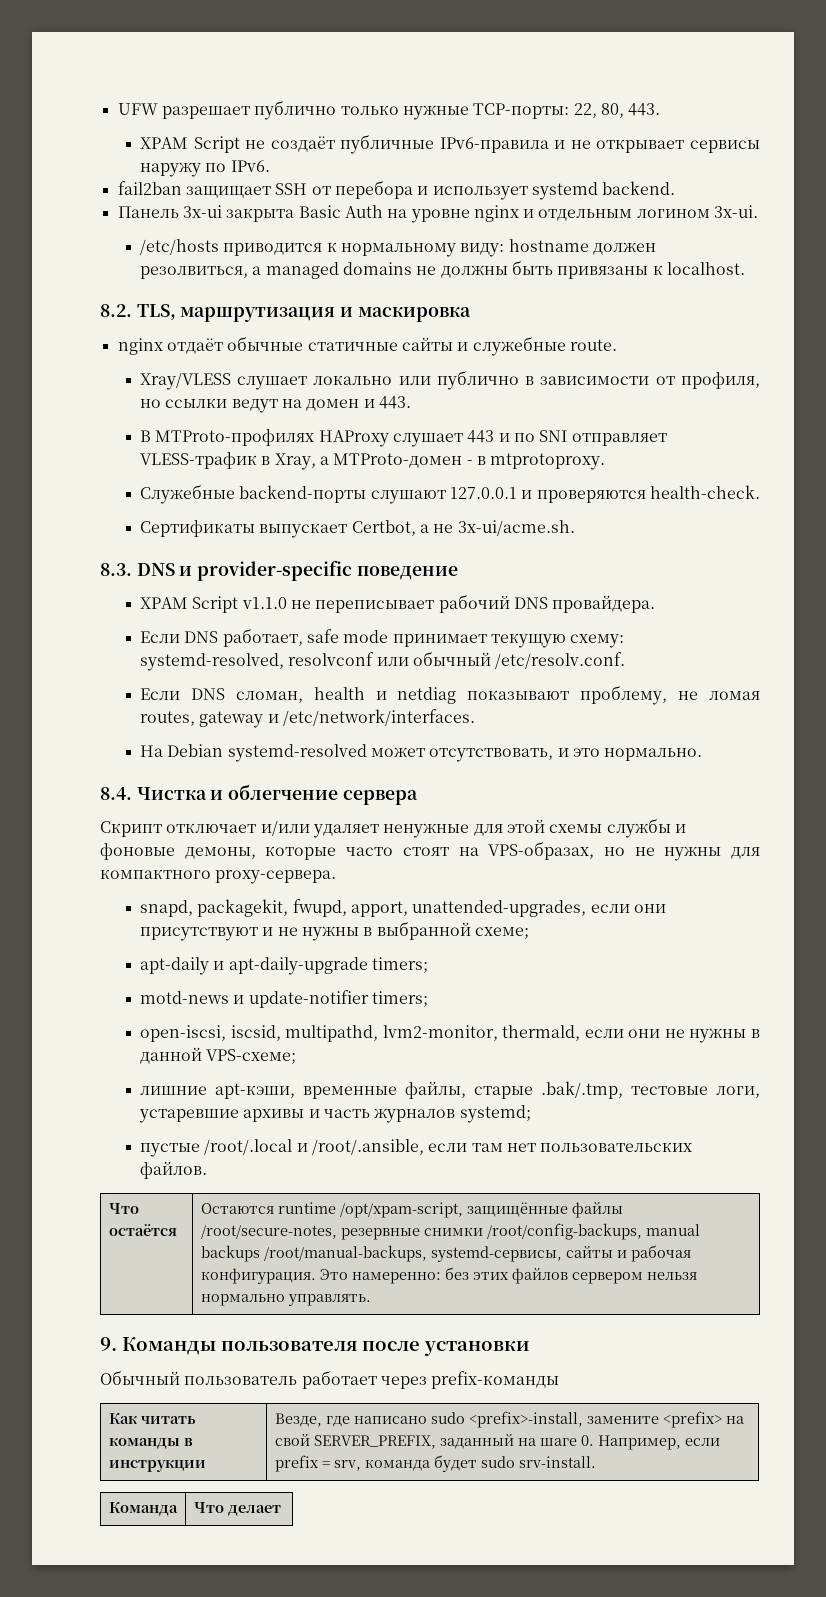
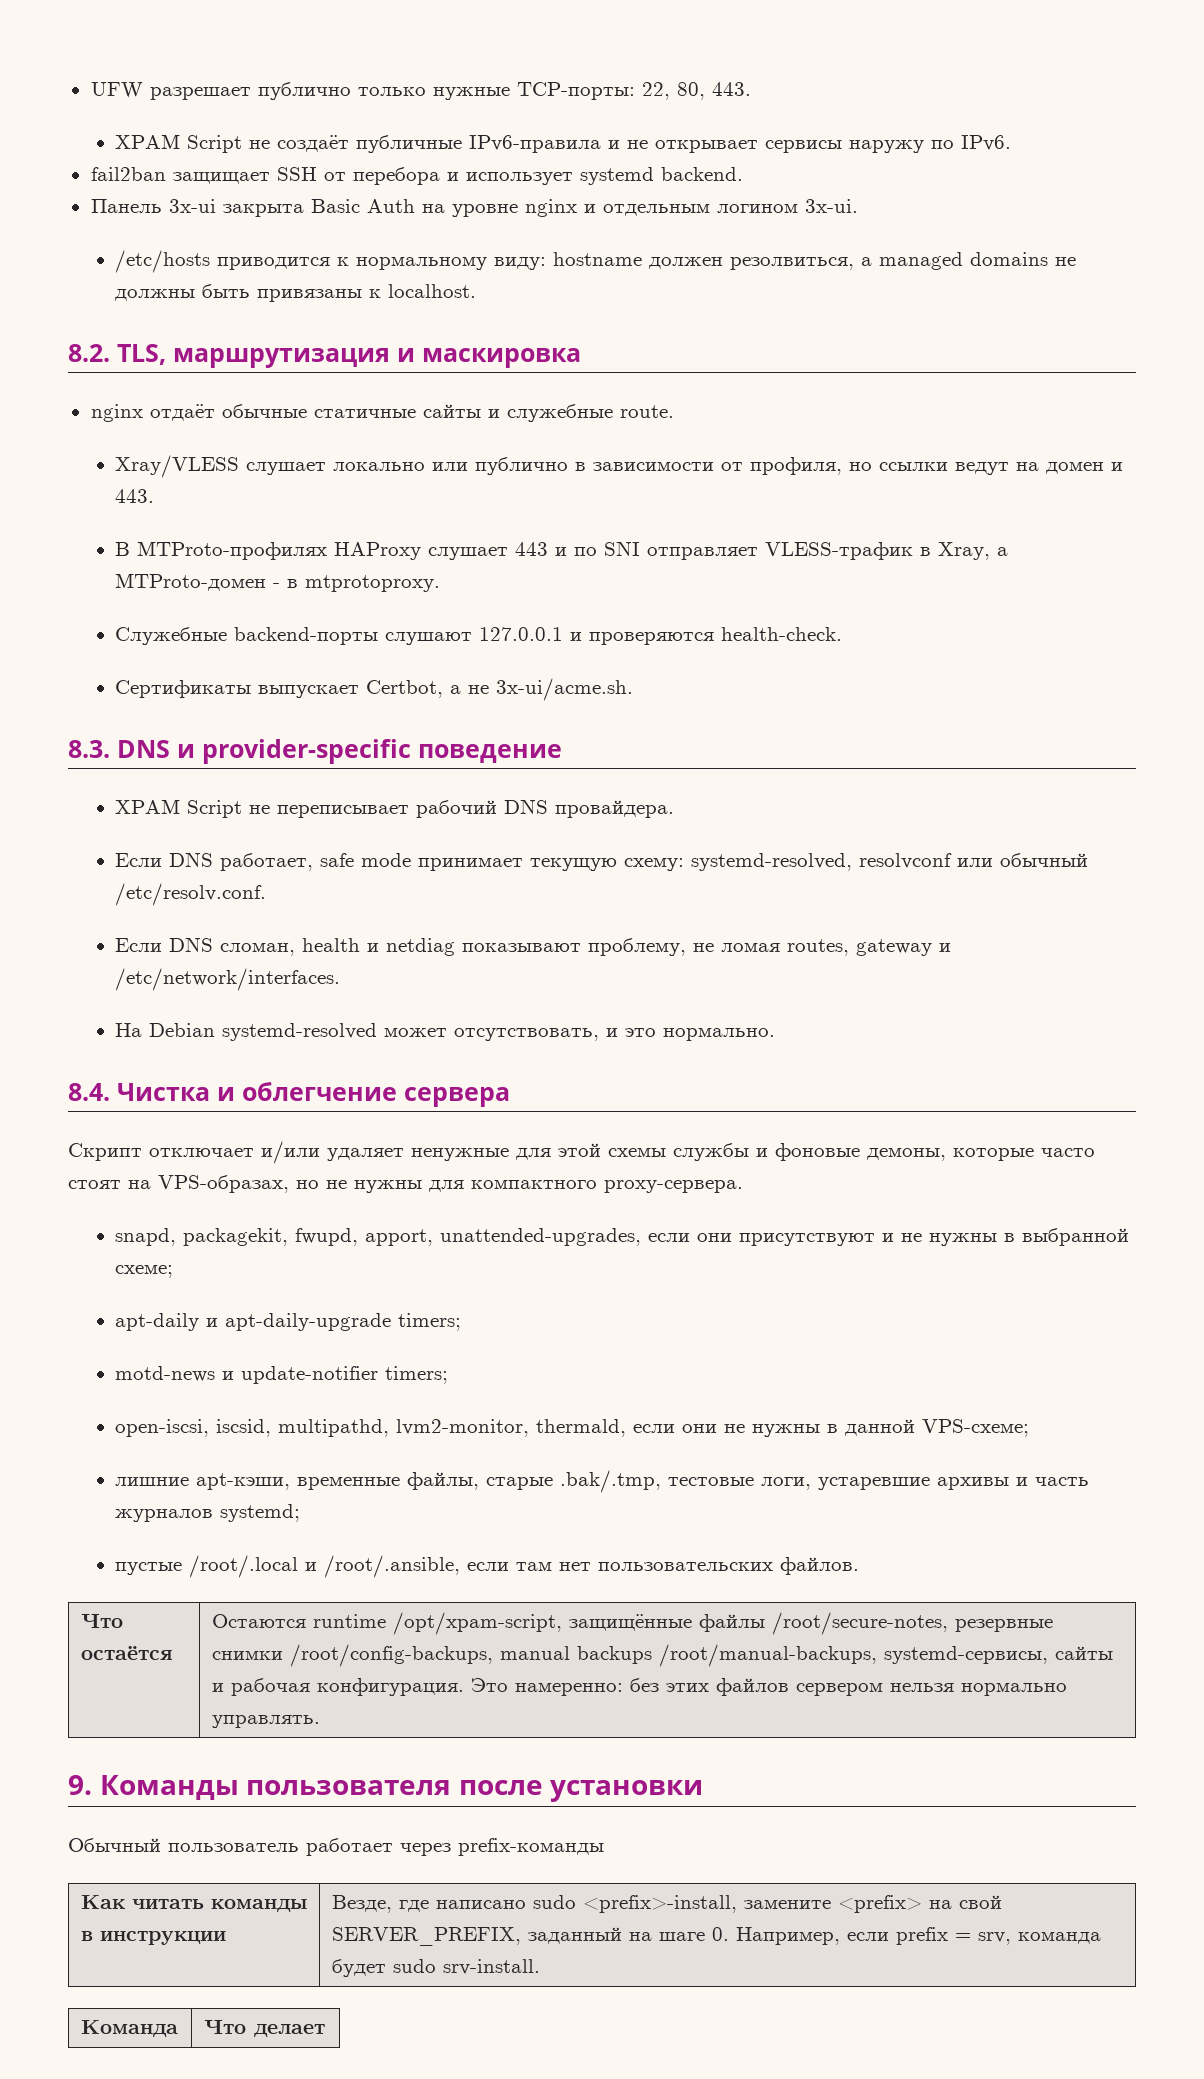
[241,597,287,609] v1.1.0 -> (243, 809) none

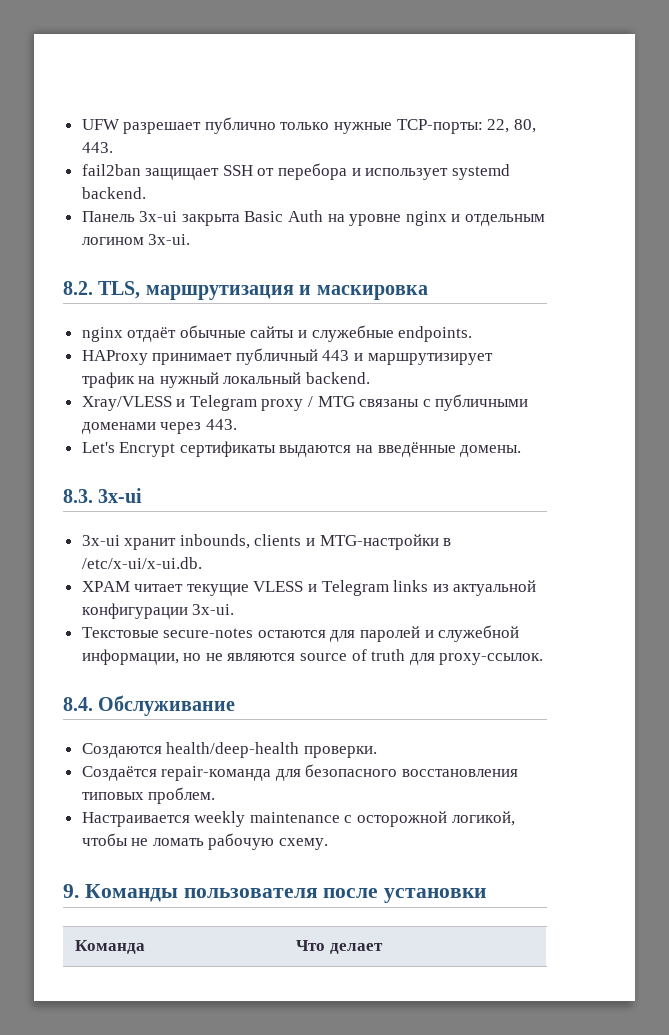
[115,134,1012,153] // XPAM Script не создаёт публичные IPv6-правила и не открывает сервисы наружу по IPv6. -> (113, 147) none
[115,250,1077,273] [115,284,477,302] // /etc/hosts приводится к нормальному виду: hostname должен резолвиться, а managed domains не должны быть привязаны к localhost. -> (191, 239) none
[313,409,416,418] статичные -> (246, 331) none
[619,405,674,418] [115,455,1124,478] [115,489,155,503] [115,541,1009,560] [115,573,441,592] [115,627,843,645] [115,678,634,701] [68,739,562,764] [115,799,675,818] [115,852,1089,871] [115,883,267,906] [115,937,952,956] [115,968,341,991] [115,1023,776,1041] [68,1082,510,1107] [68,1141,1095,1164] [68,1175,743,1193] [115,1228,1130,1246] [115,1265,174,1278] [115,1313,462,1331] [115,1366,449,1384] [115,1419,1030,1437] [115,1470,1090,1493] [115,1504,301,1522] [115,1555,860,1578] [80,1613,123,1629] [80,1646,173,1660] [211,1612,1053,1635] [211,1644,1113,1667] [211,1678,1067,1696] [211,1715,320,1728] route. // Xray/VLESS слушает локально или публично в зависимости от профиля, но ссылки ведут на домен и 443. // В MTProto-профилях HAProxy слушает 443 и по SNI отправляет VLESS-трафик в Xray, а MTProto-домен - в mtprotoproxy. // Служебные backend-порты слушают 127.0.0.1 и проверяются health-check. // Сертификаты выпускает Certbot, а не 3x-ui/acme.sh. // 8.3. DNS и provider-specific поведение // XPAM Script не переписывает рабочий DNS провайдера. // Если DNS работает, safe mode принимает текущую схему: systemd-resolved, resolvconf или обычный /etc/resolv.conf. // Если DNS сломан, health и netdiag показывают проблему, не ломая routes, gateway и /etc/network/interfaces. // На Debian systemd-resolved может отсутствовать, и это нормально. // 8.4. Чистка и облегчение сервера // Скрипт отключает и/или удаляет ненужные для этой схемы службы и фоновые демоны, которые часто стоят на VPS-образах, но не нужны для компактного proxy-сервера. // snapd, packagekit, fwupd, apport, unattended-upgrades, если они присутствуют и не нужны в выбранной схеме; // apt-daily и apt-daily-upgrade timers; // motd-news и update-notifier timers; // open-iscsi, iscsid, multipathd, lvm2-monitor, thermald, если они не нужны в данной VPS-схеме; // лишние apt-кэши, временные файлы, старые .bak/.tmp, тестовые логи, устаревшие архивы и часть журналов systemd; // пустые /root/.local и /root/.ansible, если там нет пользовательских файлов. // Что остаётся | Остаются runtime /opt/xpam-script, защищённые файлы /root/secure-notes, резервные снимки /root/config-backups, manual backups /root/manual-backups, systemd-сервисы, сайты и рабочая конфигурация. Это намеренно: без этих файлов сервером нельзя нормально управлять. -> [398,326,473,342] [81,348,493,365] [81,372,371,388] [81,394,529,411] [81,419,237,434] [81,441,522,457] [63,488,143,503] [81,534,452,550] [81,557,202,569] [81,580,537,596] [81,603,235,619] [81,625,520,642] [81,649,544,665] [63,695,236,716] [81,742,377,758] [81,764,519,781] [81,787,216,804] [81,811,515,827] [81,833,329,850] endpoints. // HAProxy принимает публичный 443 и маршрутизирует трафик на нужный локальный backend. // Xray/VLESS и Telegram proxy / MTG связаны с публичными доменами через 443. // Let's Encrypt сертификаты выдаются на введённые домены. // 8.3. 3x-ui // 3x-ui хранит inbounds, clients и MTG-настройки в /etc/x-ui/x-ui.db. // XPAM читает текущие VLESS и Telegram links из актуальной конфигурации 3x-ui. // Текстовые secure-notes остаются для паролей и служебной информации, но не являются source of truth для proxy-ссылок. // 8.4. Обслуживание // Создаются health/deep-health проверки. // Создаётся repair-команда для безопасного восстановления типовых проблем. // Настраивается weekly maintenance с осторожной логикой, чтобы не ломать рабочую схему.
[68,1838,604,1856] [80,1895,307,1912] [80,1931,226,1945] [331,1895,1002,1913] [331,1927,1101,1946] [331,1959,540,1977] // Обычный пользователь работает через prefix-команды // Как читать команды в инструкции | Везде, где написано sudo <prefix>-install, замените <prefix> на свой SERVER_PREFIX, заданный на шаге 0. Например, если prefix = srv, команда будет sudo srv-install. -> (487, 895) none

